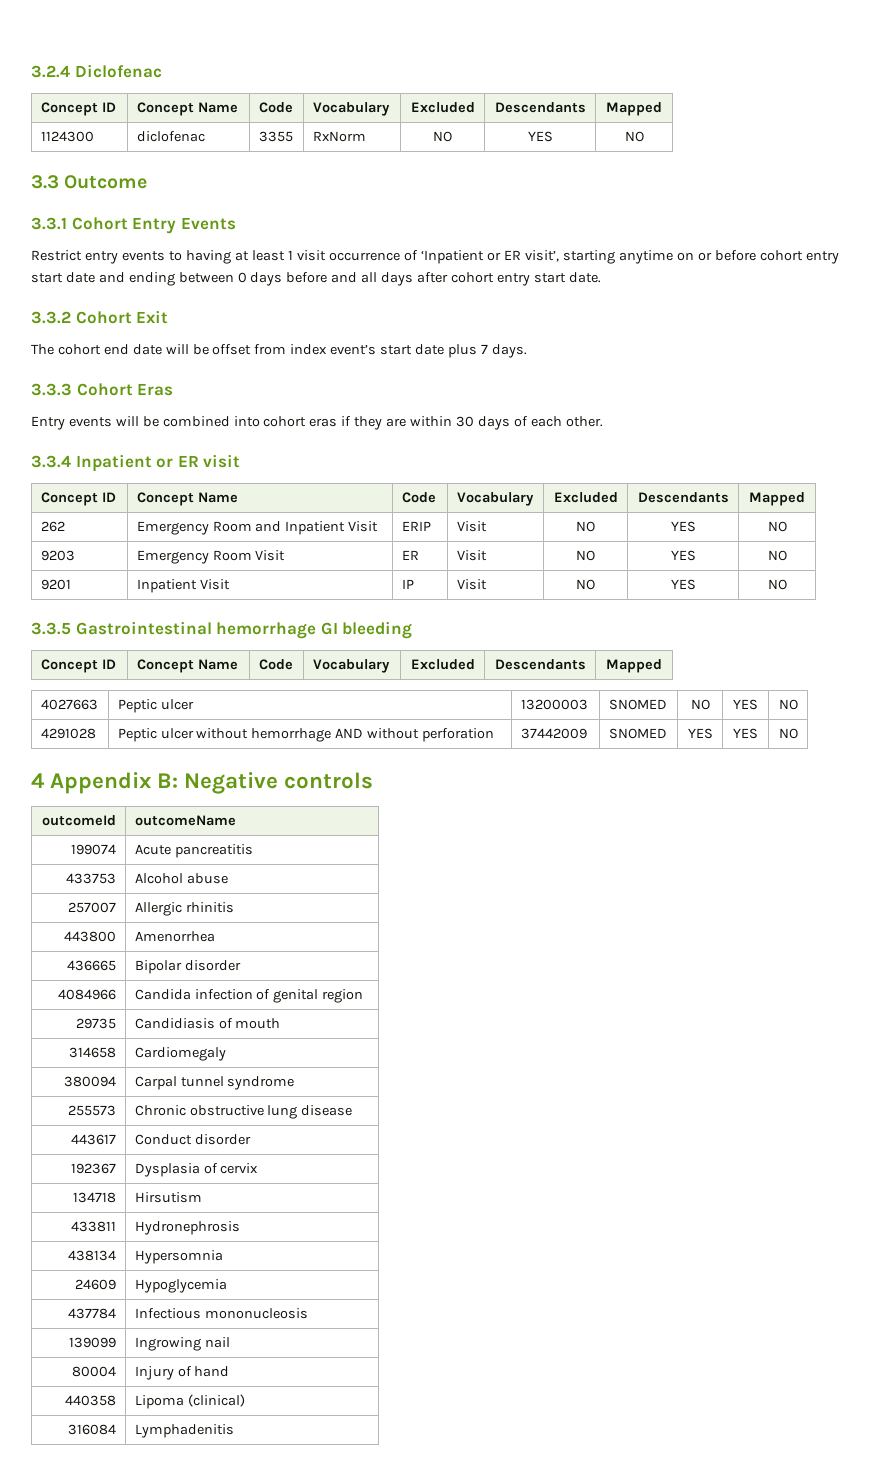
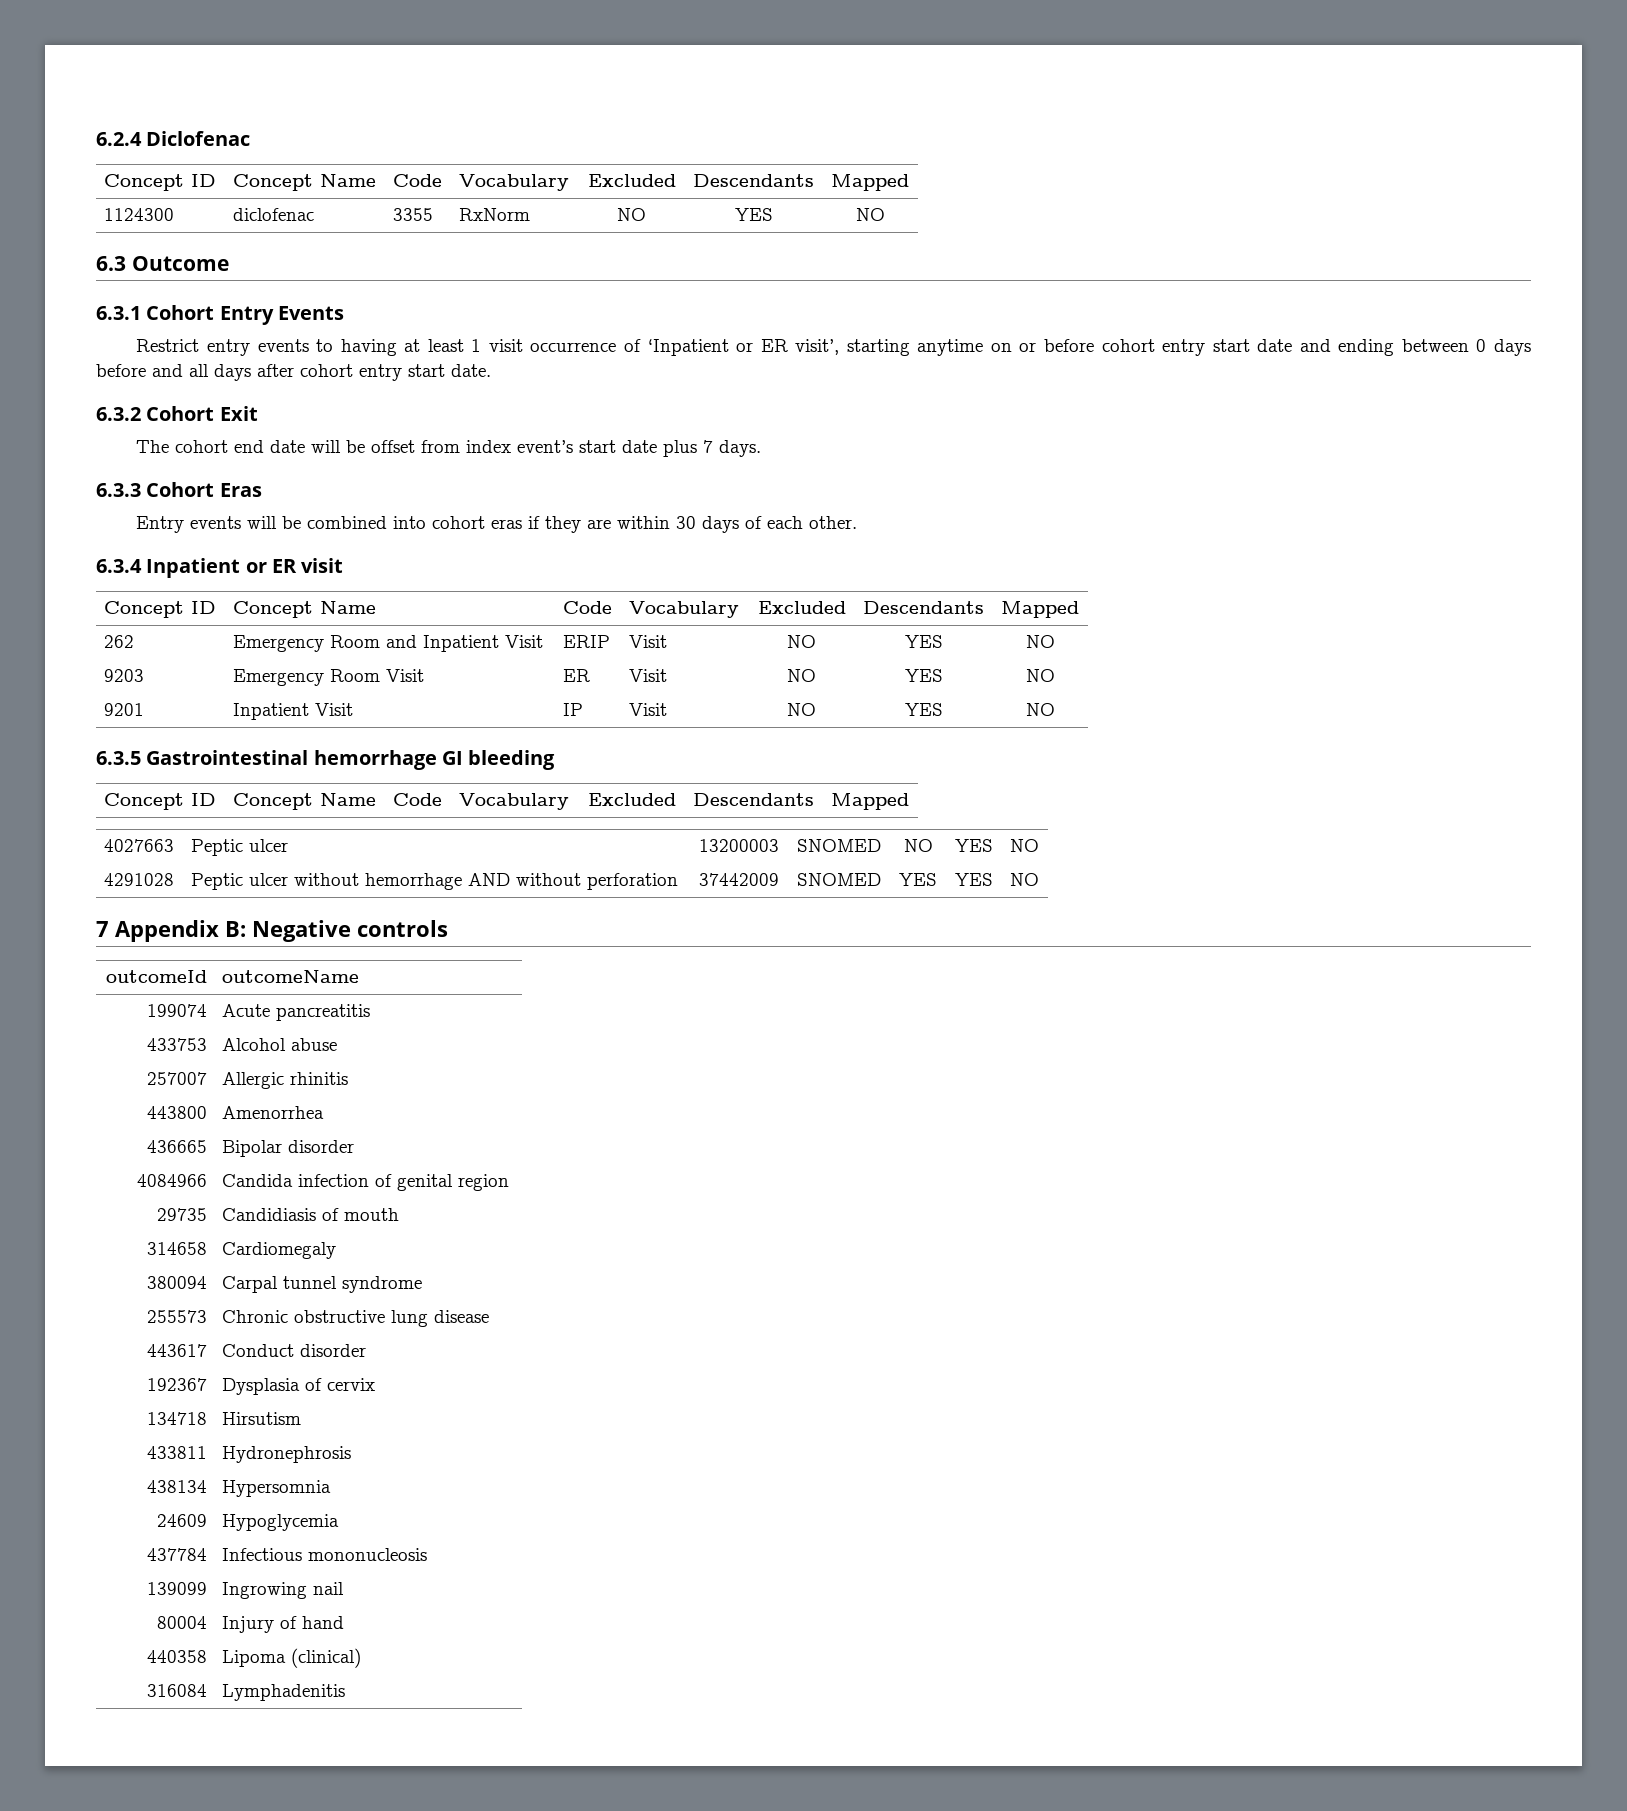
[31,65,70,78] 3.2.4 -> [96,132,142,146] 6.2.4
[31,175,59,189] 3.3 -> [96,256,126,271] 6.3
[31,217,67,230] 3.3.1 -> [96,306,141,320] 6.3.1
[31,311,71,324] 3.3.2 -> [96,407,141,421] 6.3.2
[31,383,72,396] 3.3.3 -> [96,483,141,497] 6.3.3
[31,455,71,468] 3.3.4 -> [96,559,142,573] 6.3.4
[31,622,71,635] 3.3.5 -> [96,751,141,765] 6.3.5
[31,773,45,788] 4 -> [96,921,109,937] 7

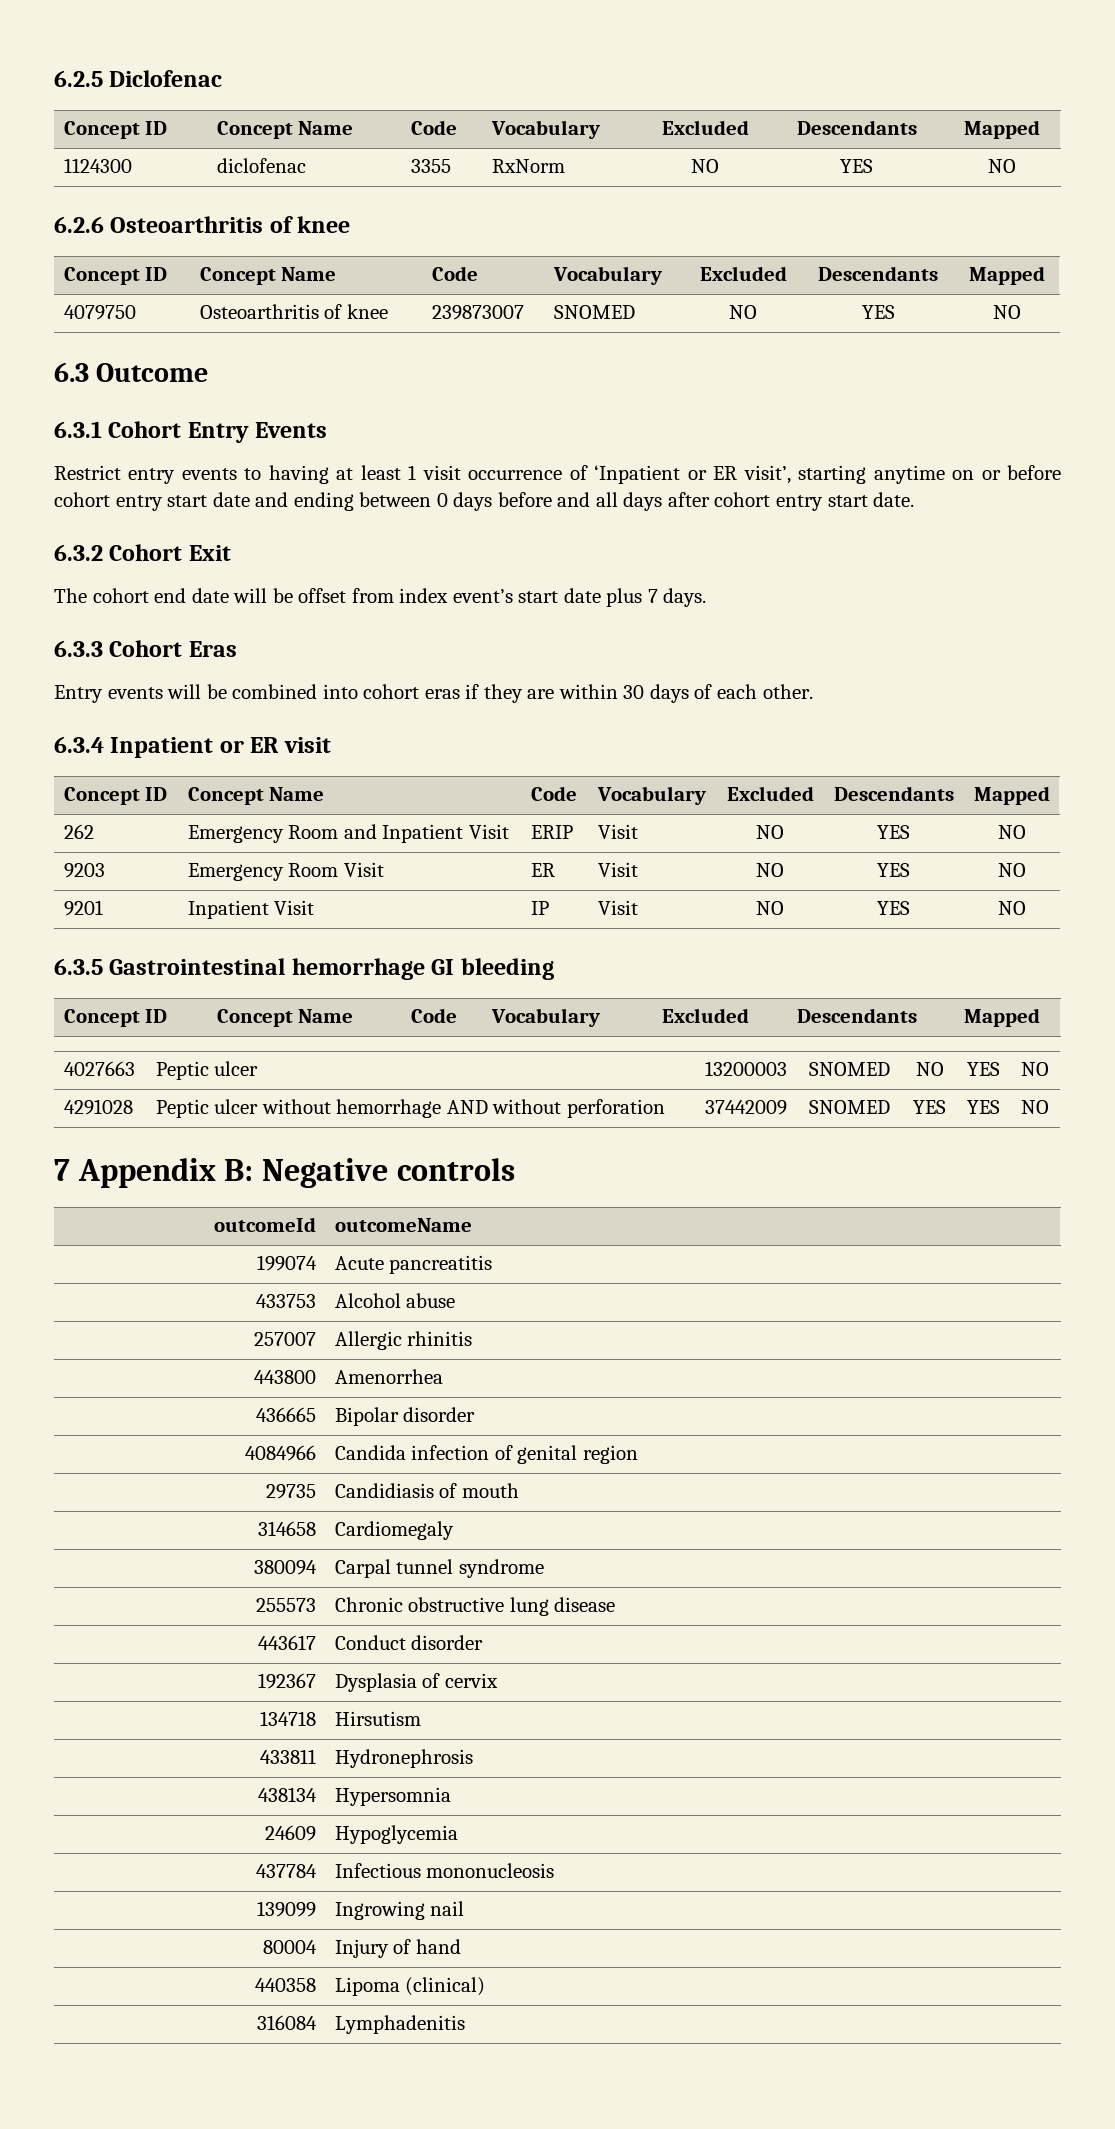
[96,132,142,146] 6.2.4 -> [54,70,103,87] 6.2.5
(885, 214) none -> [54,216,351,233] [63,267,168,285] [199,267,337,285] [431,266,478,281] [552,266,662,285] [699,266,787,281] [818,266,938,281] [969,266,1045,285] [63,305,136,320] [199,304,388,319] [431,305,524,320] [553,305,635,319] [729,305,757,319] [861,305,895,319] [993,305,1021,319] // 6.2.6 Osteoarthritis of knee // Concept ID | Concept Name | Code | Vocabulary | Excluded | Descendants | Mapped // 4079750 | Osteoarthritis of knee | 239873007 | SNOMED | NO | YES | NO

